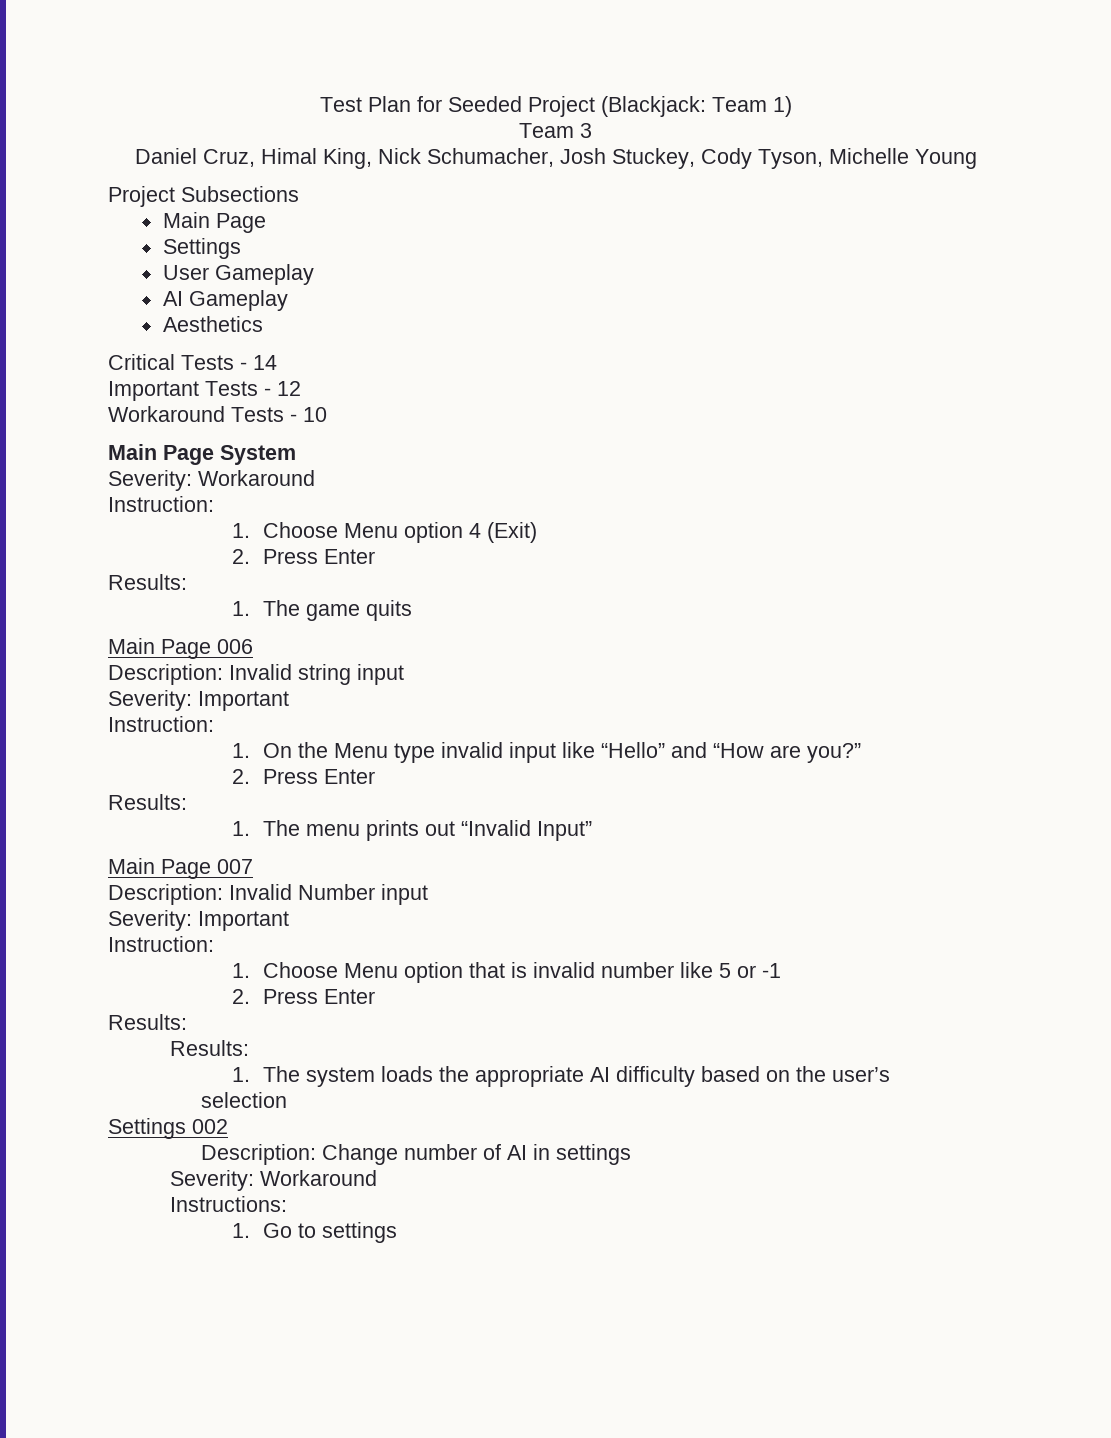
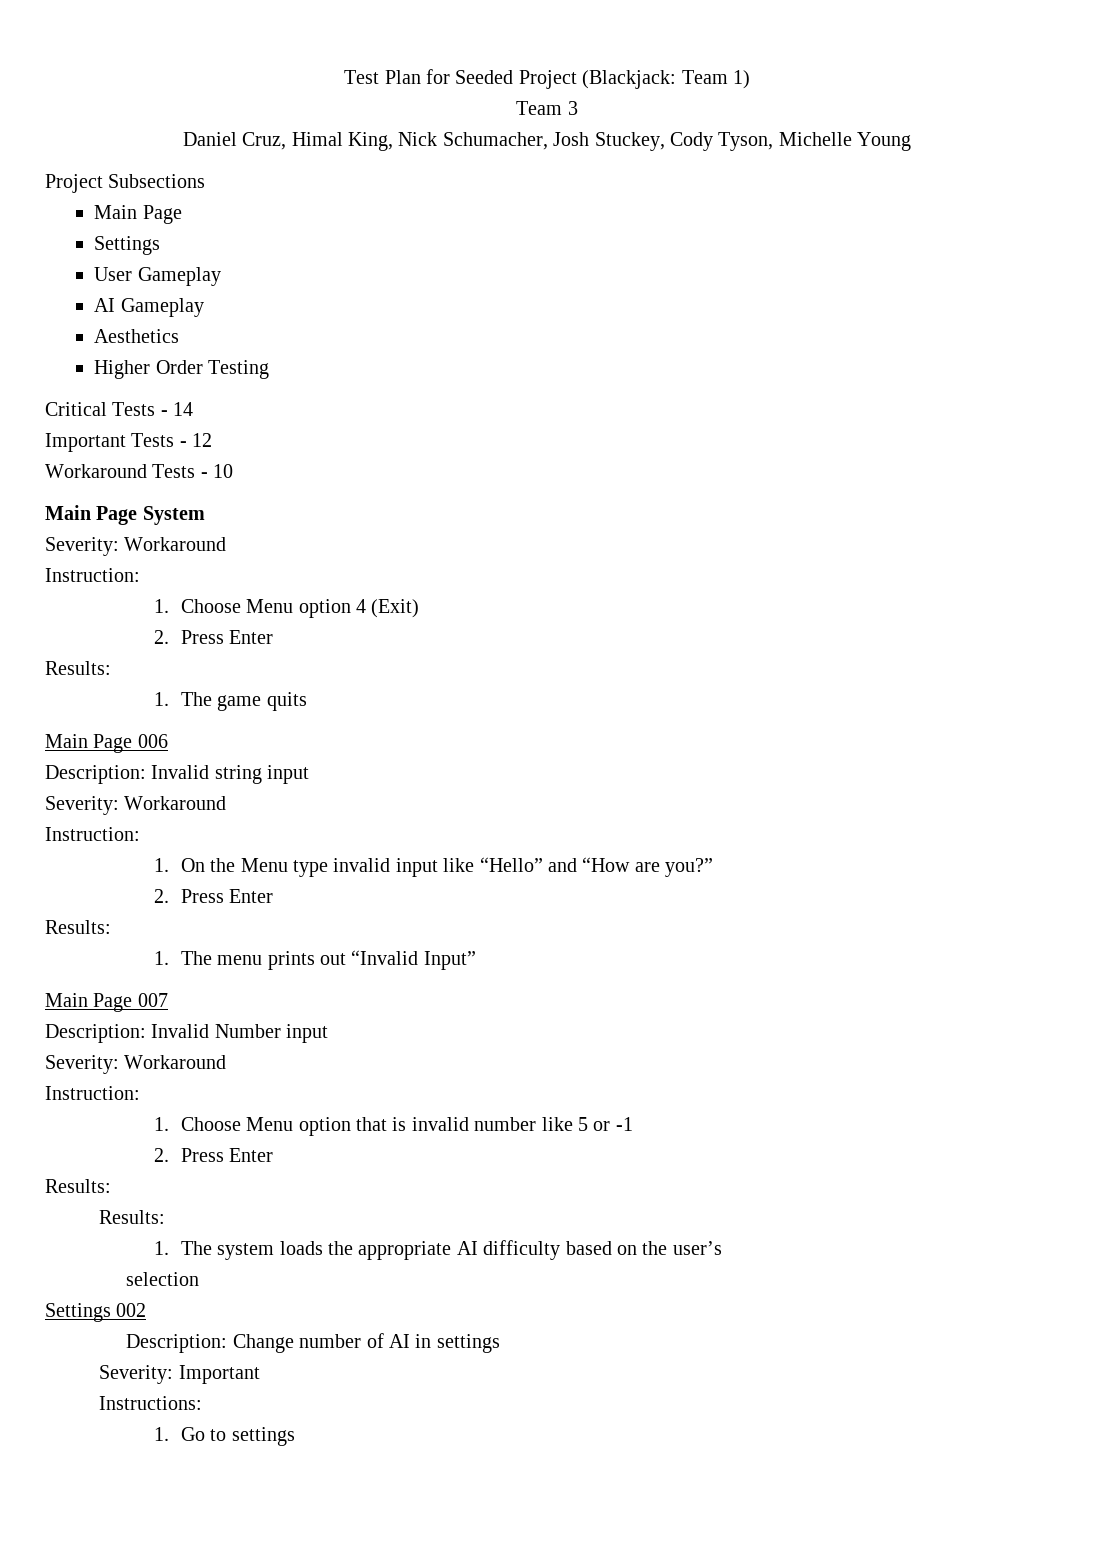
(263, 324) none -> [94,360,269,379] // Higher Order Testing
[198,691,289,711] Important -> [124,796,227,810] Workaround
[198,911,289,931] Important -> [124,1055,227,1069] Workaround
[259,1170,377,1186] Workaround -> [178,1365,260,1384] Important

